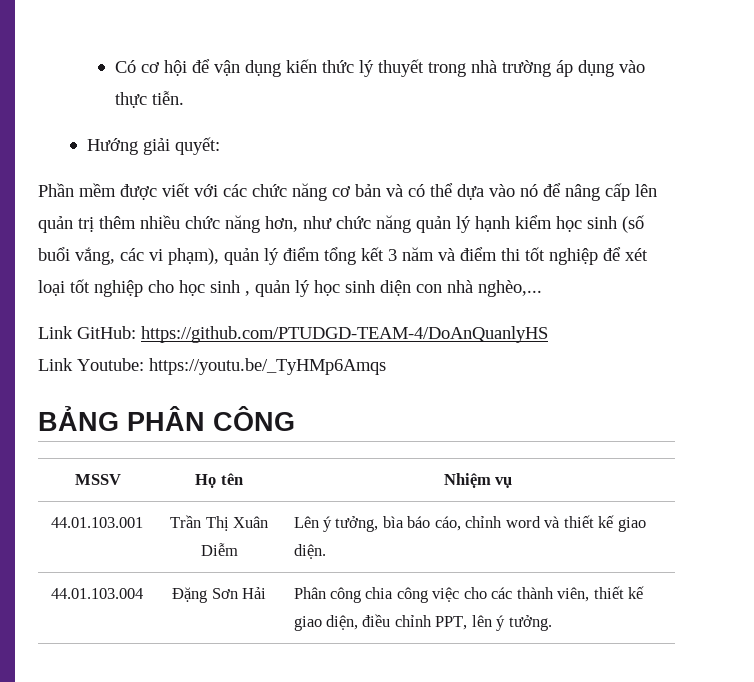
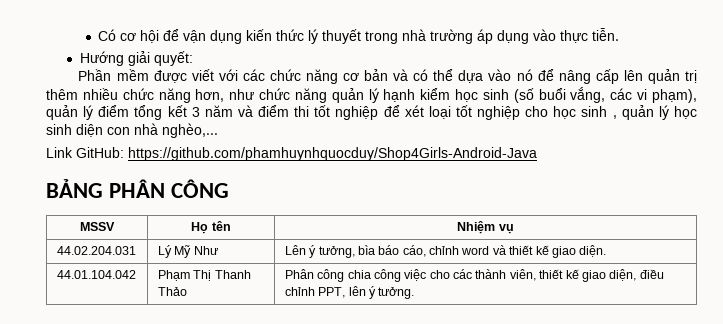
[141,326,548,343] [38,358,386,375] https://github.com/PTUDGD-TEAM-4/DoAnQuanlyHS // Link Youtube: https://youtu.be/_TyHMp6Amqs -> [128,147,537,161] https://github.com/phamhuynhquocduy/Shop4Girls-Android-Java
[50,517,143,528] [170,515,268,531] [200,543,238,556] 44.01.103.001 | Trần Thị Xuân Diễm -> [56,246,136,255] [157,245,218,258] 44.02.204.031 | Lý Mỹ Như
[50,588,143,599] [172,587,266,603] 44.01.103.004 | Đặng Sơn Hải -> [56,270,136,279] [157,270,251,281] [157,287,187,296] 44.01.104.042 | Phạm Thị Thanh Thảo

